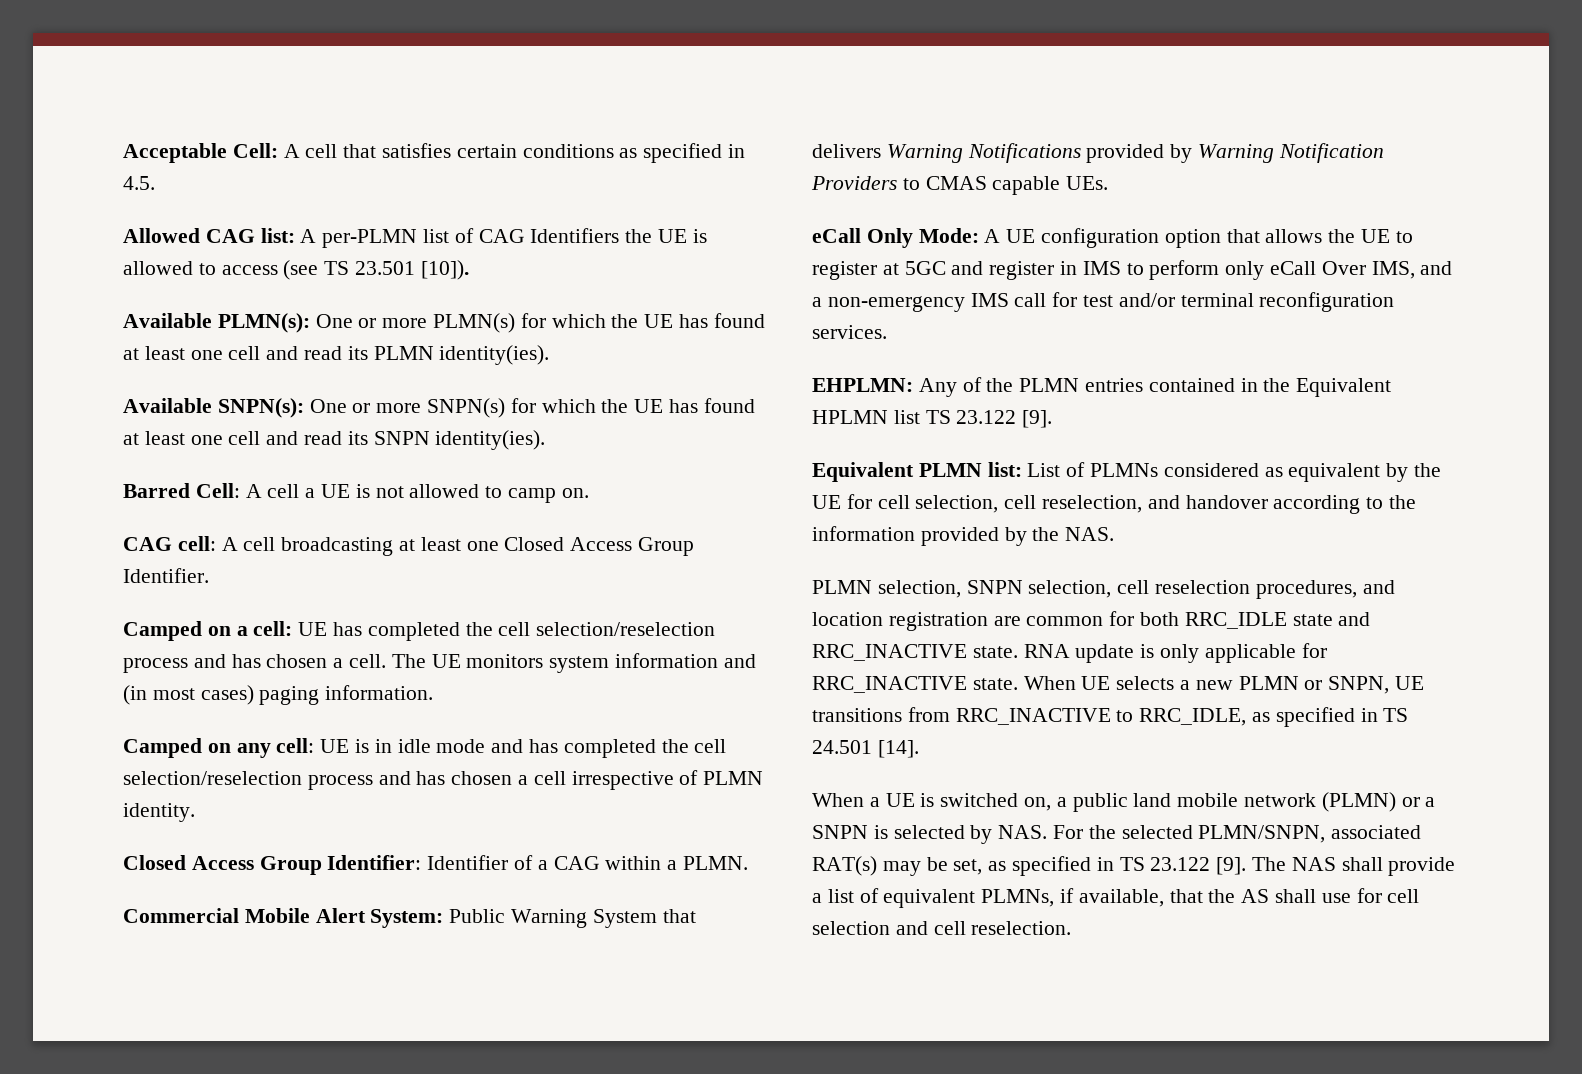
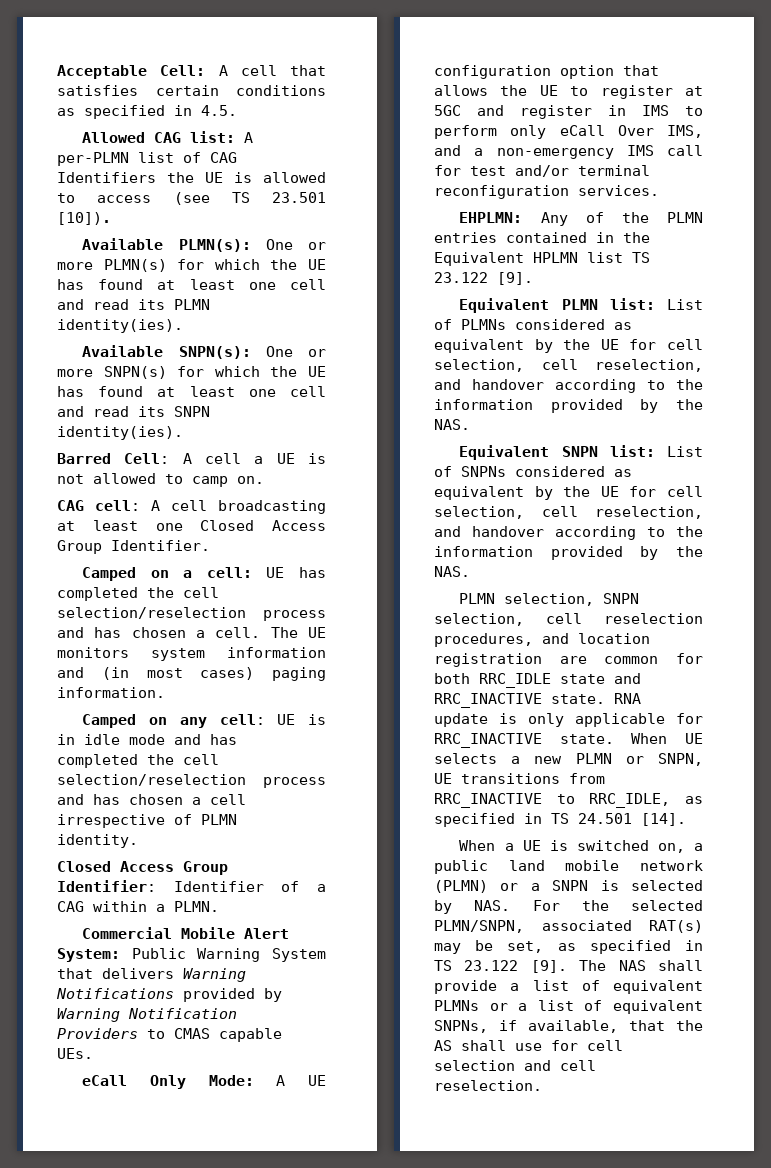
(1115, 534) none -> [459,445,703,460] [434,466,632,477] [434,486,703,500] [434,506,703,519] [434,526,703,540] [434,546,703,560] [434,566,470,577] // Equivalent SNPN list: List of SNPNs considered as equivalent by the UE for cell selection, cell reselection, and handover according to the information provided by the NAS.
[981,889,1055,907] PLMNs, -> [434,1000,703,1014] [434,1020,488,1033] PLMNs or a list of equivalent SNPNs,

